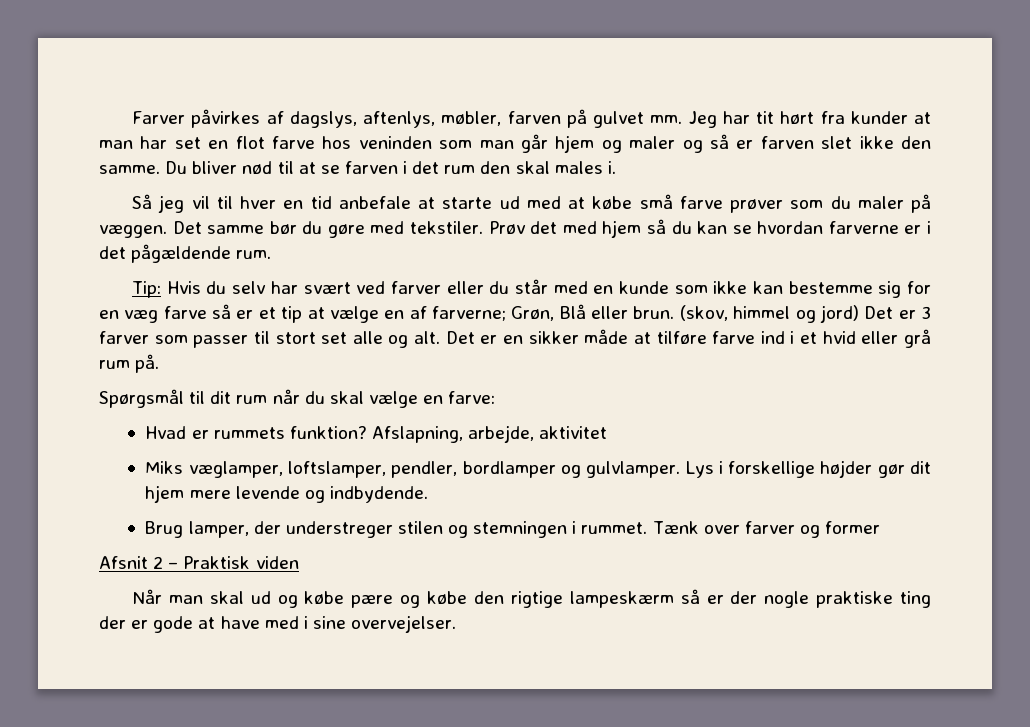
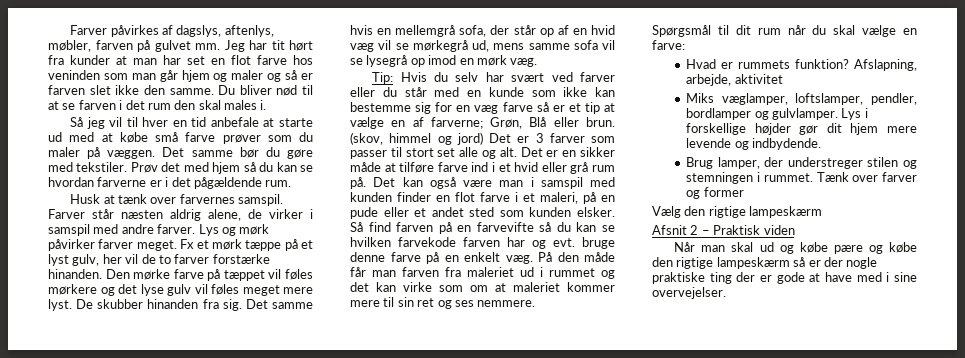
(272, 254) none -> [70,194,284,206] [48,209,313,221] [48,224,270,236] [48,239,313,251] [48,254,270,266] [48,269,314,281] [48,284,313,296] [48,299,313,311] [350,25,615,37] [350,40,615,52] [350,55,538,67] // Husk at tænk over farvernes samspil. Farver står næsten aldrig alene, de virker i samspil med andre farver. Lys og mørk påvirker farver meget. Fx et mørk tæppe på et lyst gulv, her vil de to farver forstærke hinanden. Den mørke farve på tæppet vil føles mørkere og det lyse gulv vil føles meget mere lyst. De skubber hinanden fra sig. Det samme hvis en mellemgrå sofa, der står op af en hvid væg vil se mørkegrå ud, mens samme sofa vil se lysegrå op imod en mørk væg.
(160, 363) none -> [373,177,615,189] [350,192,615,204] [350,207,615,219] [350,222,615,234] [350,237,615,249] [350,252,615,264] [350,267,615,279] [350,282,615,292] [350,297,536,309] Det kan også være man i samspil med kunden finder en flot farve i et maleri, på en pude eller et andet sted som kunden elsker. Så find farven på en farvevifte så du kan se hvilken farvekode farven har og evt. bruge denne farve på en enkelt væg. På den måde får man farven fra maleriet ud i rummet og det kan virke som om at maleriet kommer mere til sin ret og ses nemmere.
(881, 527) none -> [652,206,823,218] // Vælg den rigtige lampeskærm

